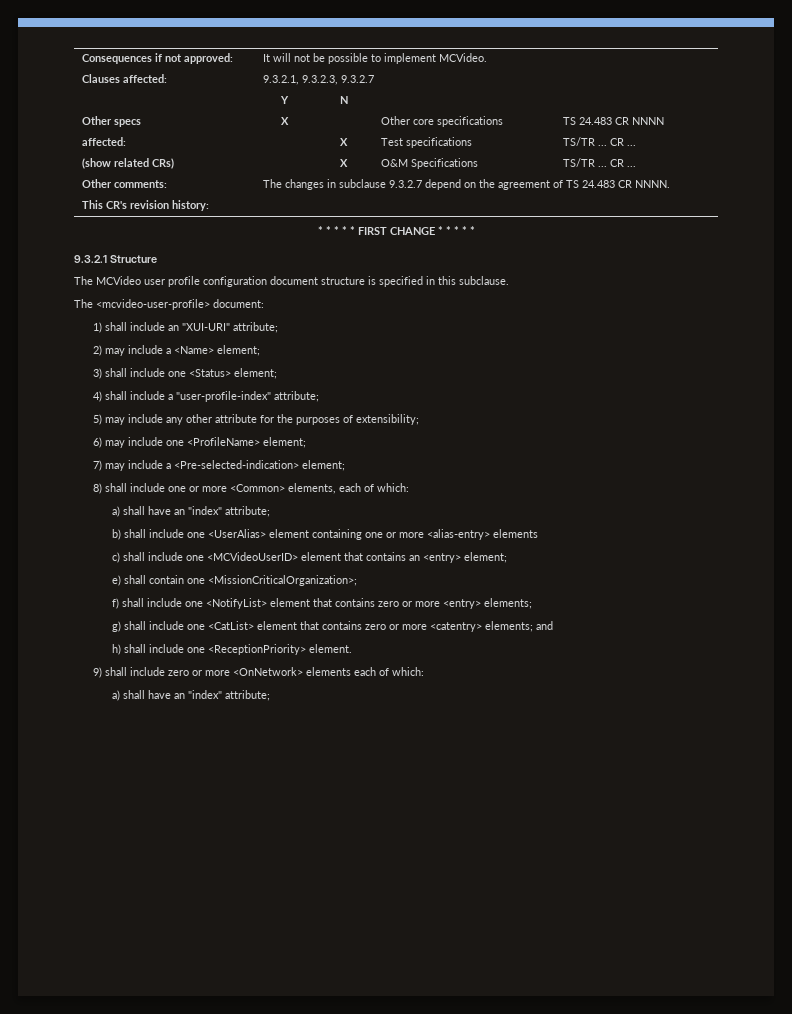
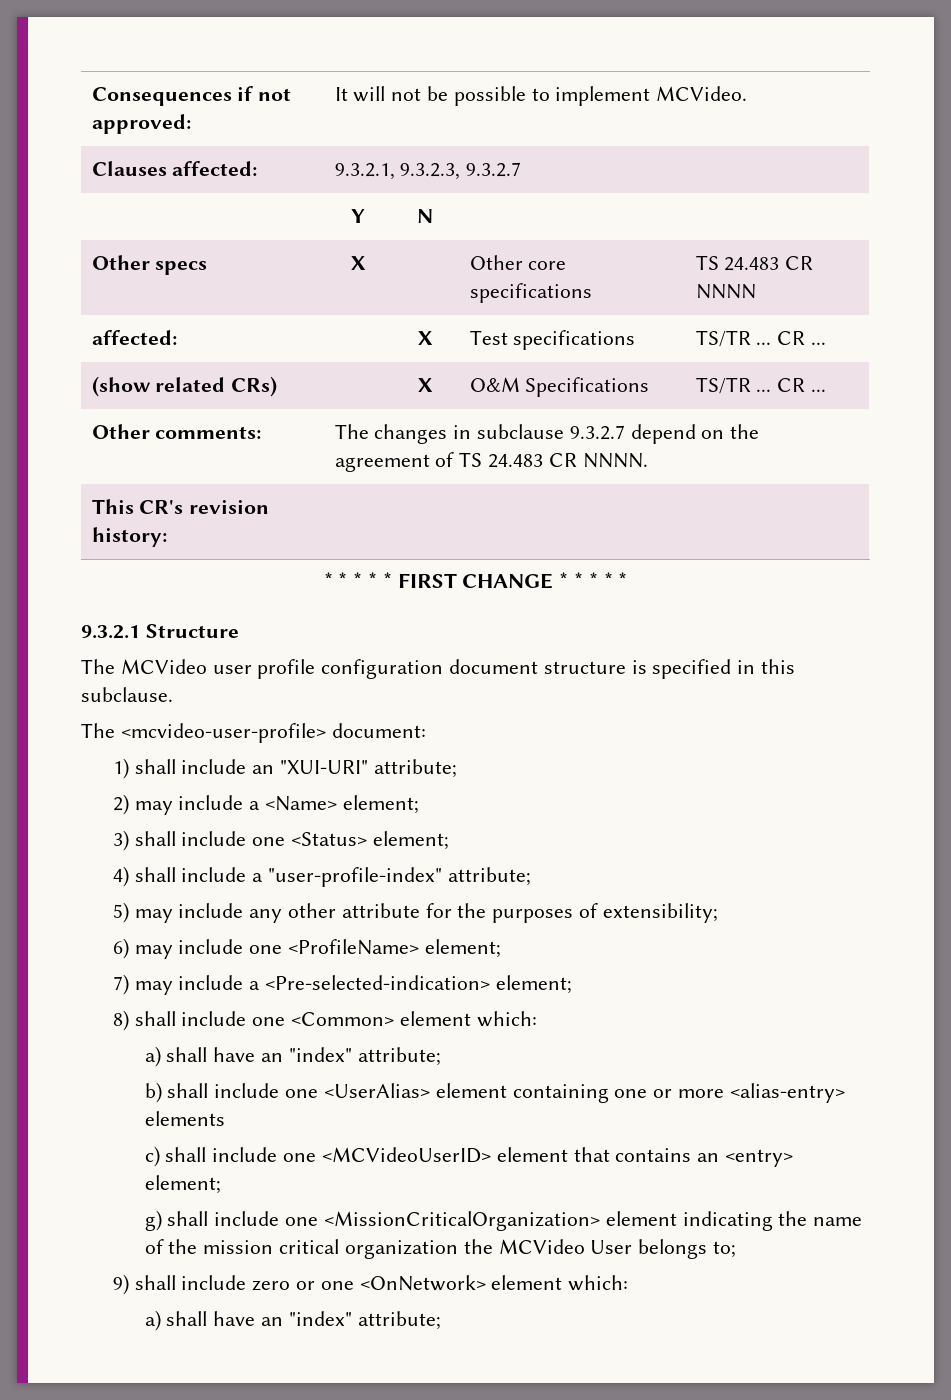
[188,483,374,494] or more <Common> elements, each of -> [291,1011,471,1026] <Common> element
[111,575,357,586] [111,598,532,609] [111,621,553,632] [111,644,352,655] e) shall contain one <MissionCriticalOrganization>; // f) shall include one <NotifyList> element that contains zero or more <entry> elements; // g) shall include one <CatList> element that contains zero or more <catentry> elements; and // h) shall include one <ReceptionPriority> element. -> [144,1210,863,1231] [144,1239,736,1259] g) shall include one <MissionCriticalOrganization> element indicating the name of the mission critical organization the MCVideo User belongs to;
[204,667,389,676] more <OnNetwork> elements each of -> [320,1275,563,1291] one <OnNetwork> element

